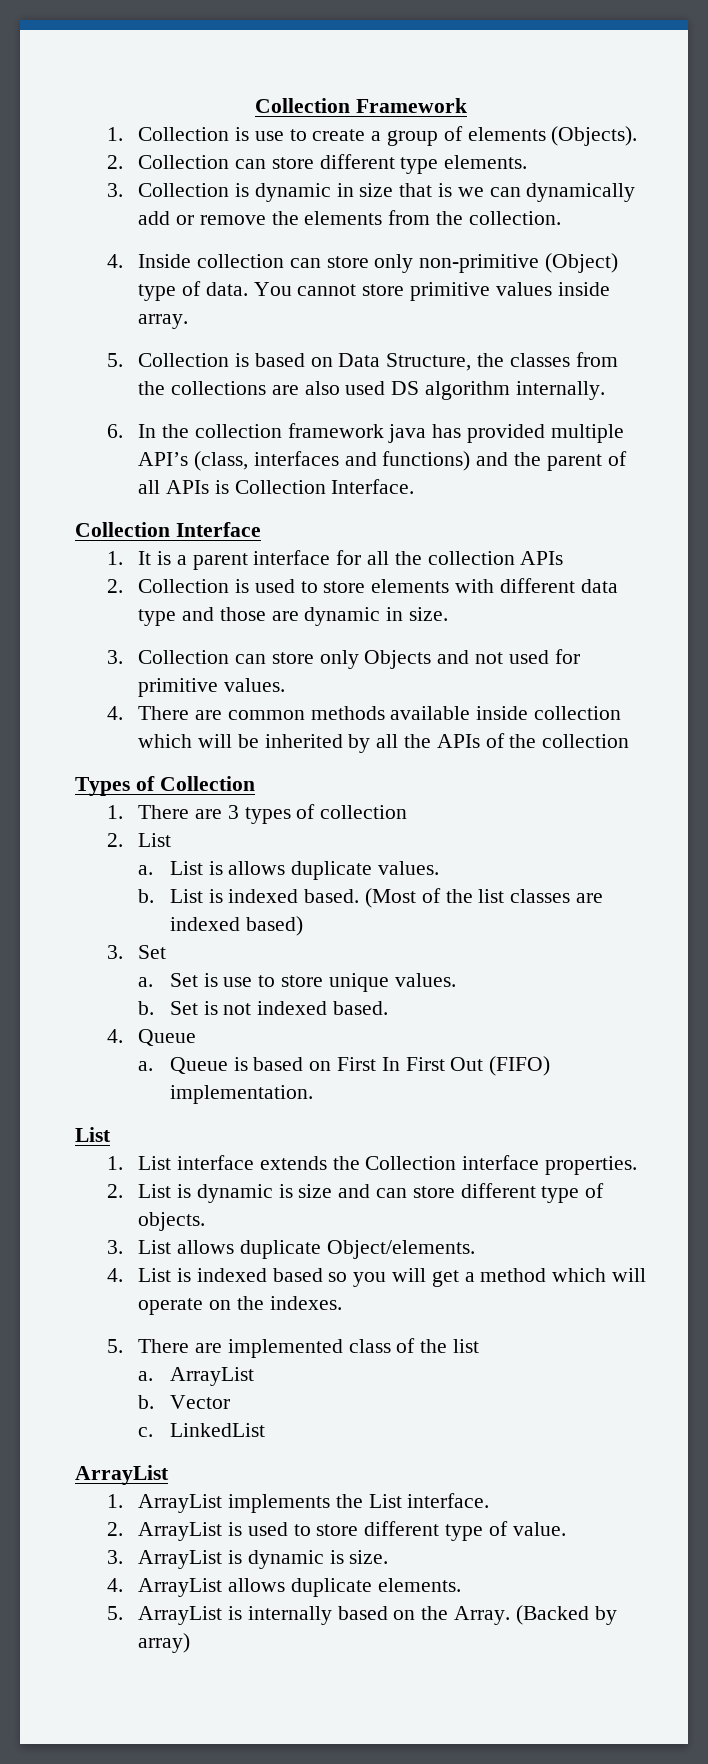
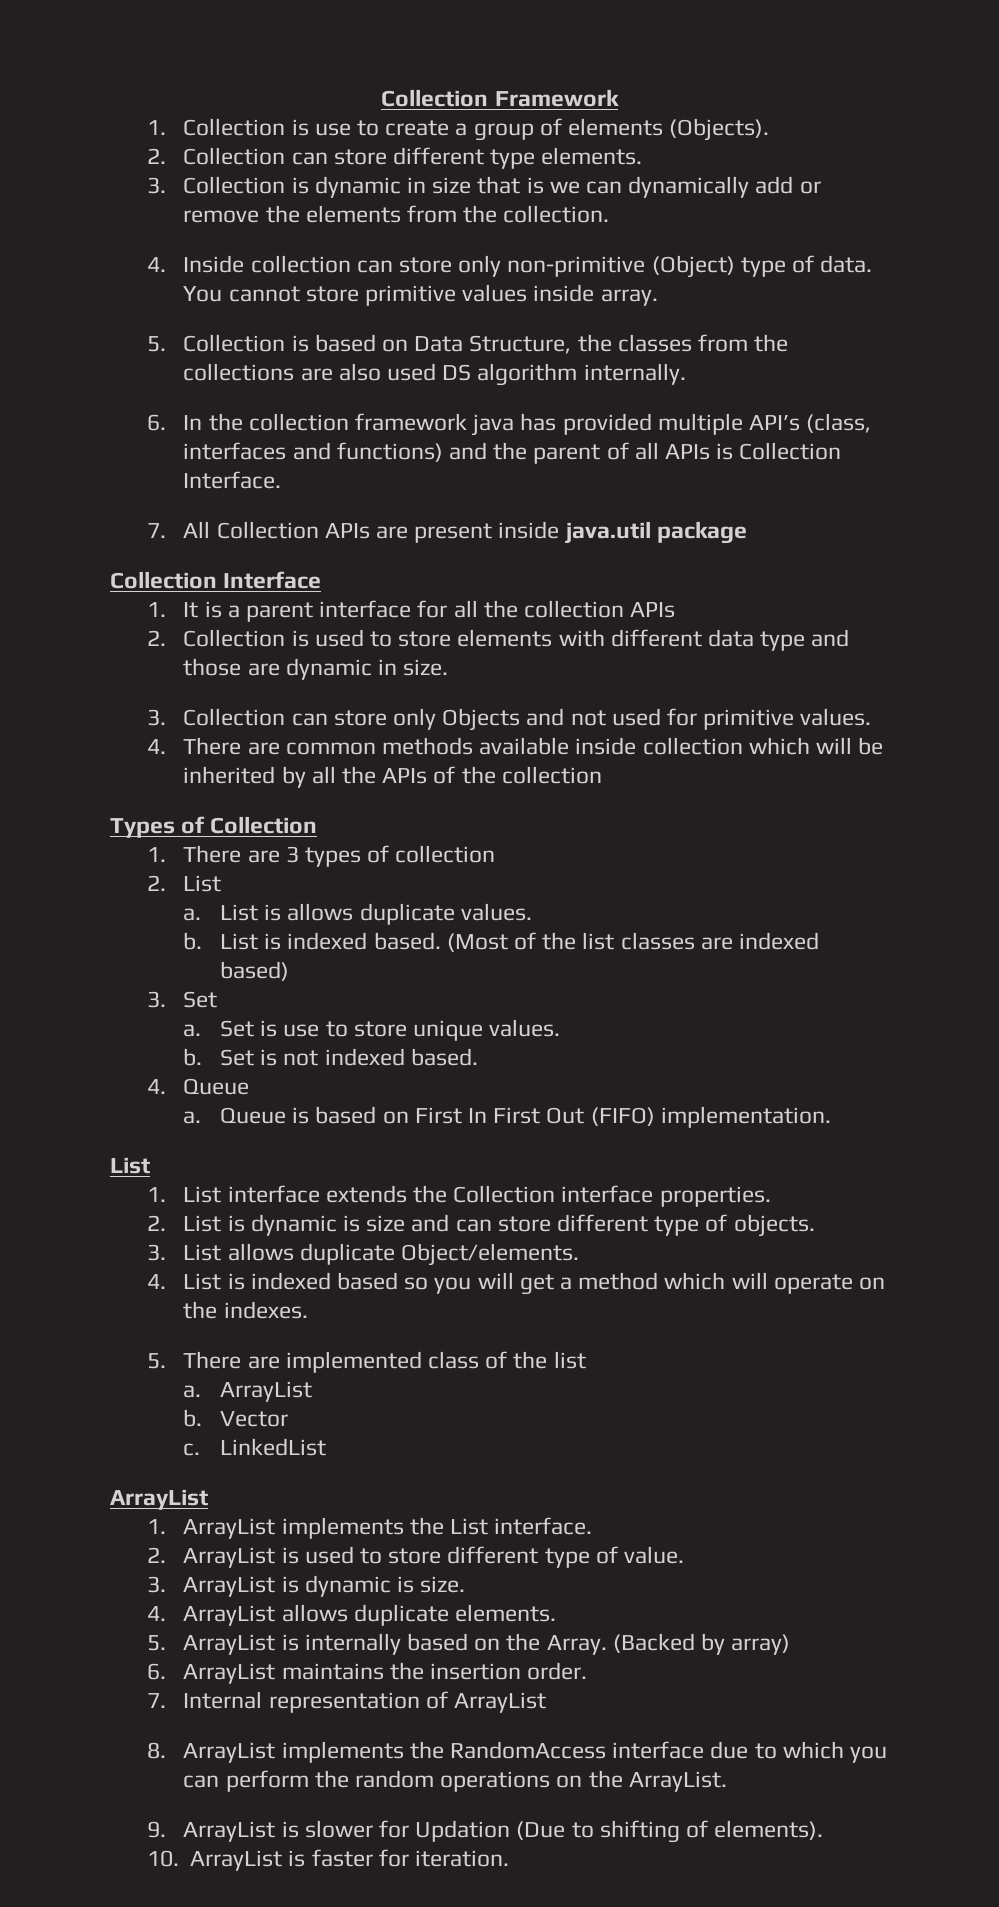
(415, 486) none -> [146,521,747,544] // 7. All Collection APIs are present inside java.util package
(191, 1643) none -> [146,1662,588,1684] [146,1691,546,1713] [146,1741,887,1763] [183,1770,727,1792] [146,1820,824,1843] [146,1849,509,1871] // 6. ArrayList maintains the insertion order. // 7. Internal representation of ArrayList // 8. ArrayList implements the RandomAccess interface due to which you can perform the random operations on the ArrayList. // 9. ArrayList is slower for Updation (Due to shifting of elements). // 10. ArrayList is faster for iteration.

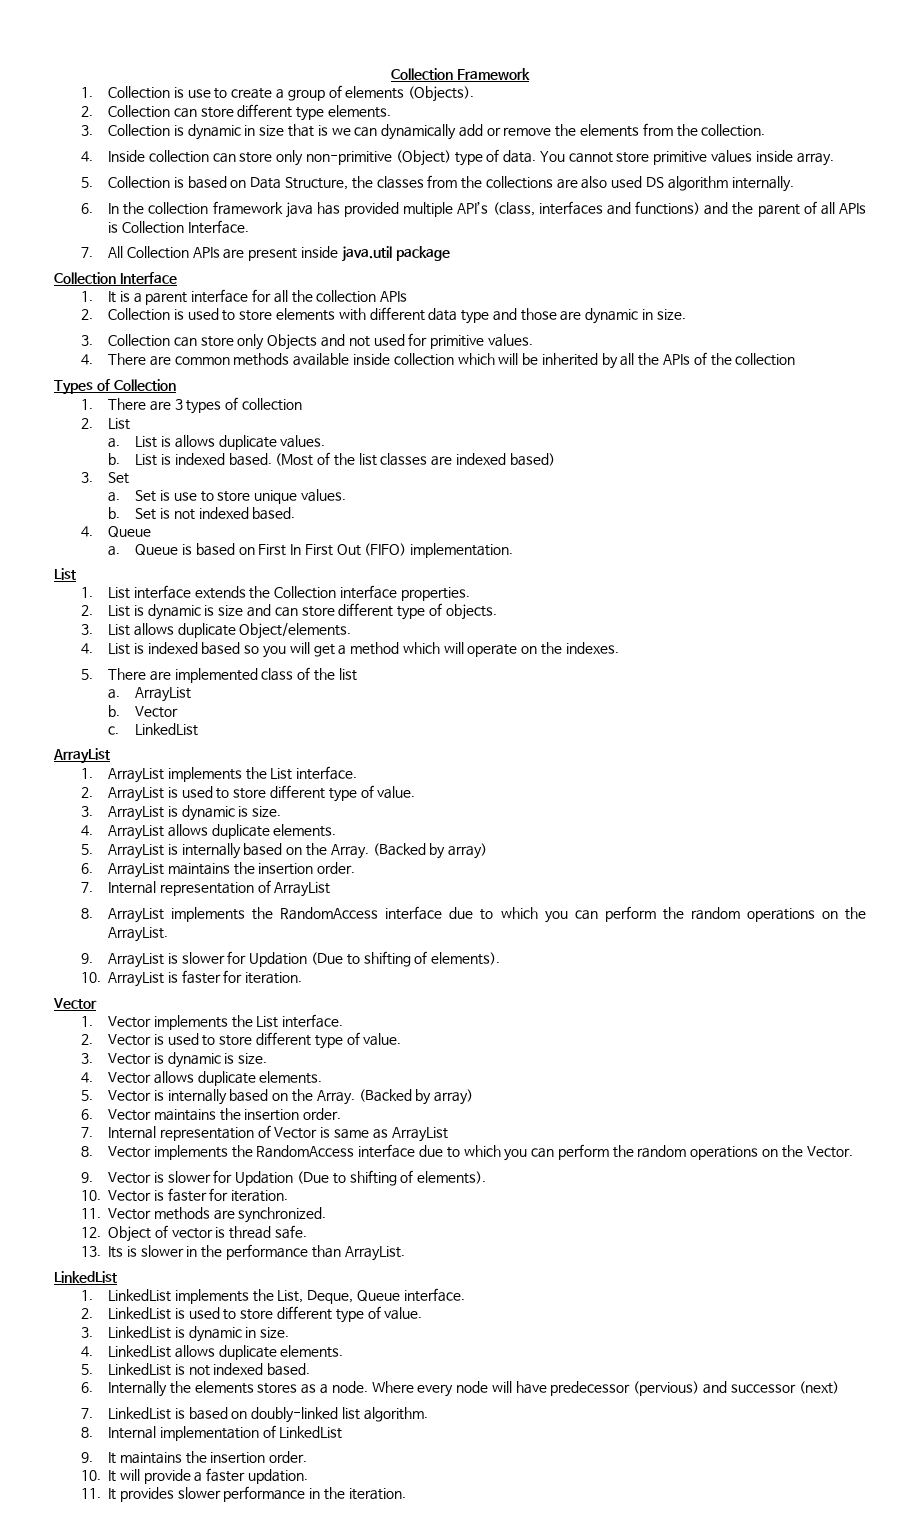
(509, 1858) none -> [53,998,97,1009] [81,1014,344,1030] [81,1032,402,1049] [81,1052,268,1068] [81,1071,323,1086] [81,1089,474,1105] [81,1108,342,1121] [81,1125,448,1142] [81,1144,853,1161] [81,1170,487,1186] [81,1188,289,1202] [81,1207,327,1223] [81,1225,308,1242] [81,1244,405,1261] [54,1271,117,1283] [81,1288,465,1304] [81,1306,423,1323] [81,1326,290,1342] [81,1345,344,1360] [81,1363,311,1376] [81,1381,839,1397] [81,1407,428,1423] [81,1425,343,1441] [81,1451,308,1464] [81,1468,309,1484] [81,1486,406,1502] // Vector // 1. Vector implements the List interface. // 2. Vector is used to store different type of value. // 3. Vector is dynamic is size. // 4. Vector allows duplicate elements. // 5. Vector is internally based on the Array. (Backed by array) // 6. Vector maintains the insertion order. // 7. Internal representation of Vector is same as ArrayList // 8. Vector implements the RandomAccess interface due to which you can perform the random operations on the Vector. // 9. Vector is slower for Updation (Due to shifting of elements). // 10. Vector is faster for iteration. // 11. Vector methods are synchronized. // 12. Object of vector is thread safe. // 13. Its is slower in the performance than ArrayList. // LinkedList // 1. LinkedList implements the List, Deque, Queue interface. // 2. LinkedList is used to store different type of value. // 3. LinkedList is dynamic in size. // 4. LinkedList allows duplicate elements. // 5. LinkedList is not indexed based. // 6. Internally the elements stores as a node. Where every node will have predecessor (pervious) and successor (next) // 7. LinkedList is based on doubly-linked list algorithm. // 8. Internal implementation of LinkedList // 9. It maintains the insertion order. // 10. It will provide a faster updation. // 11. It provides slower performance in the iteration.

